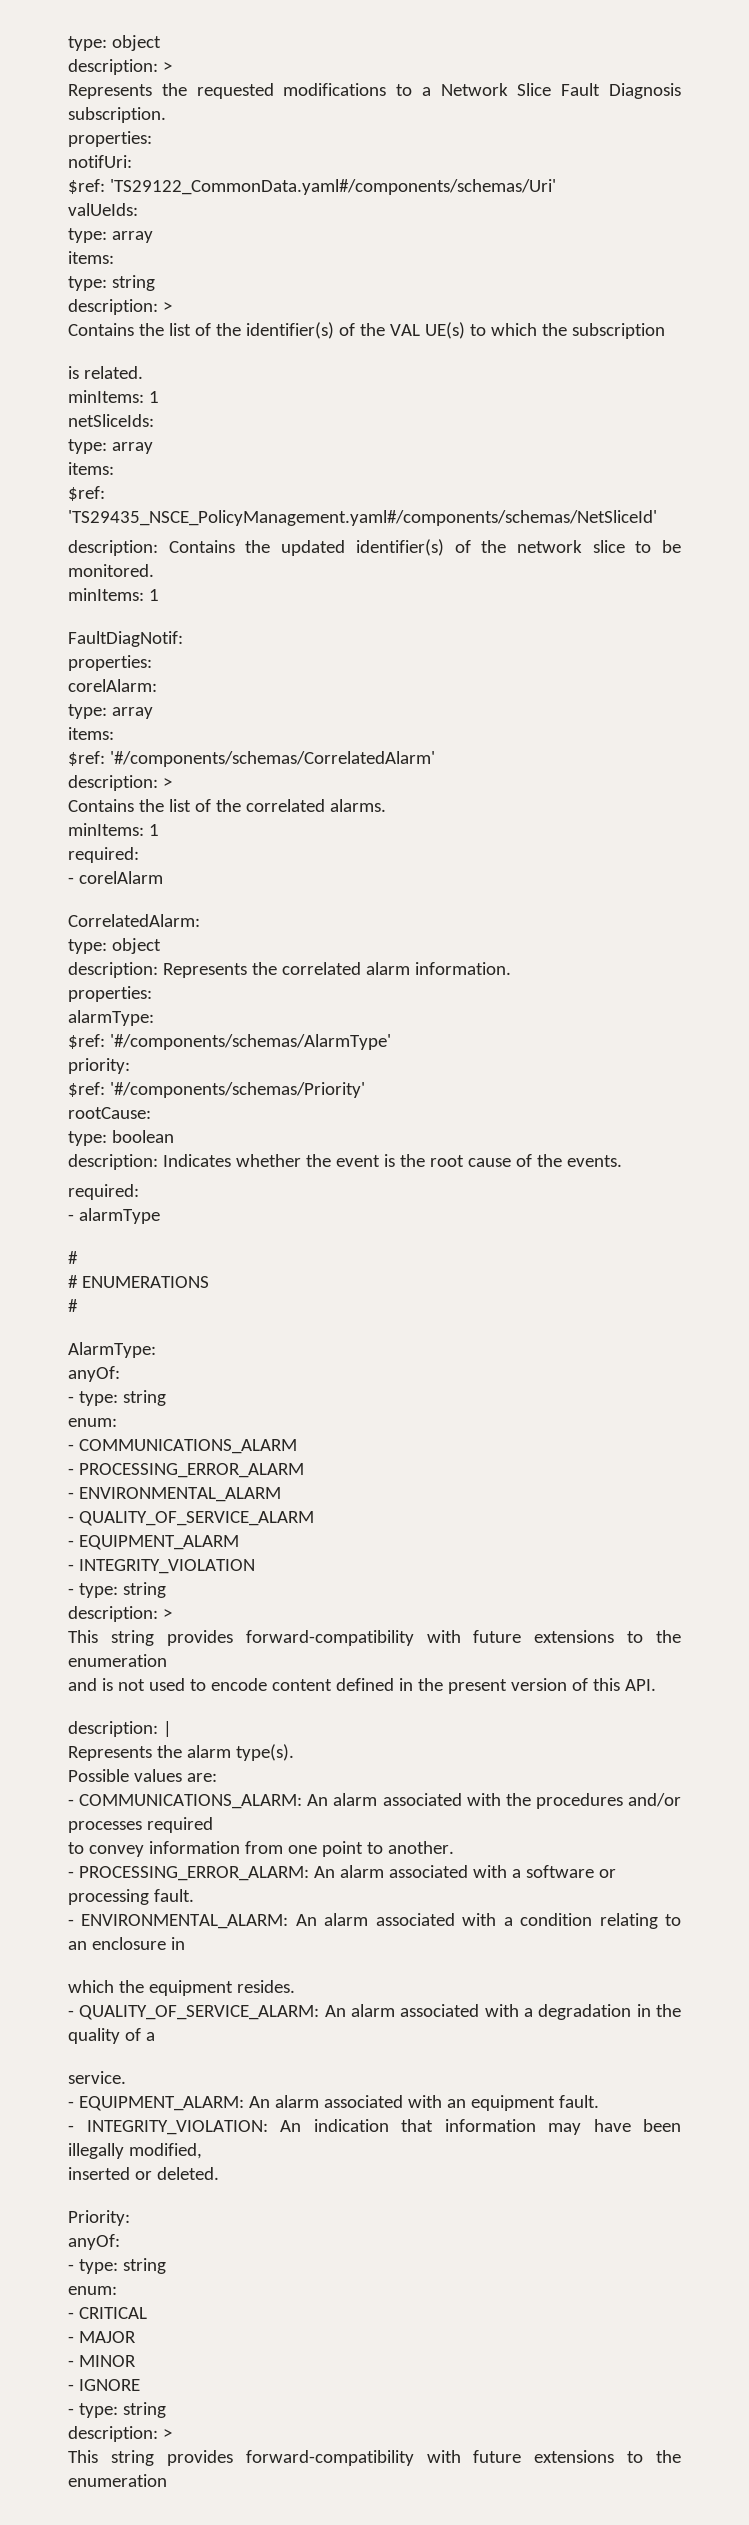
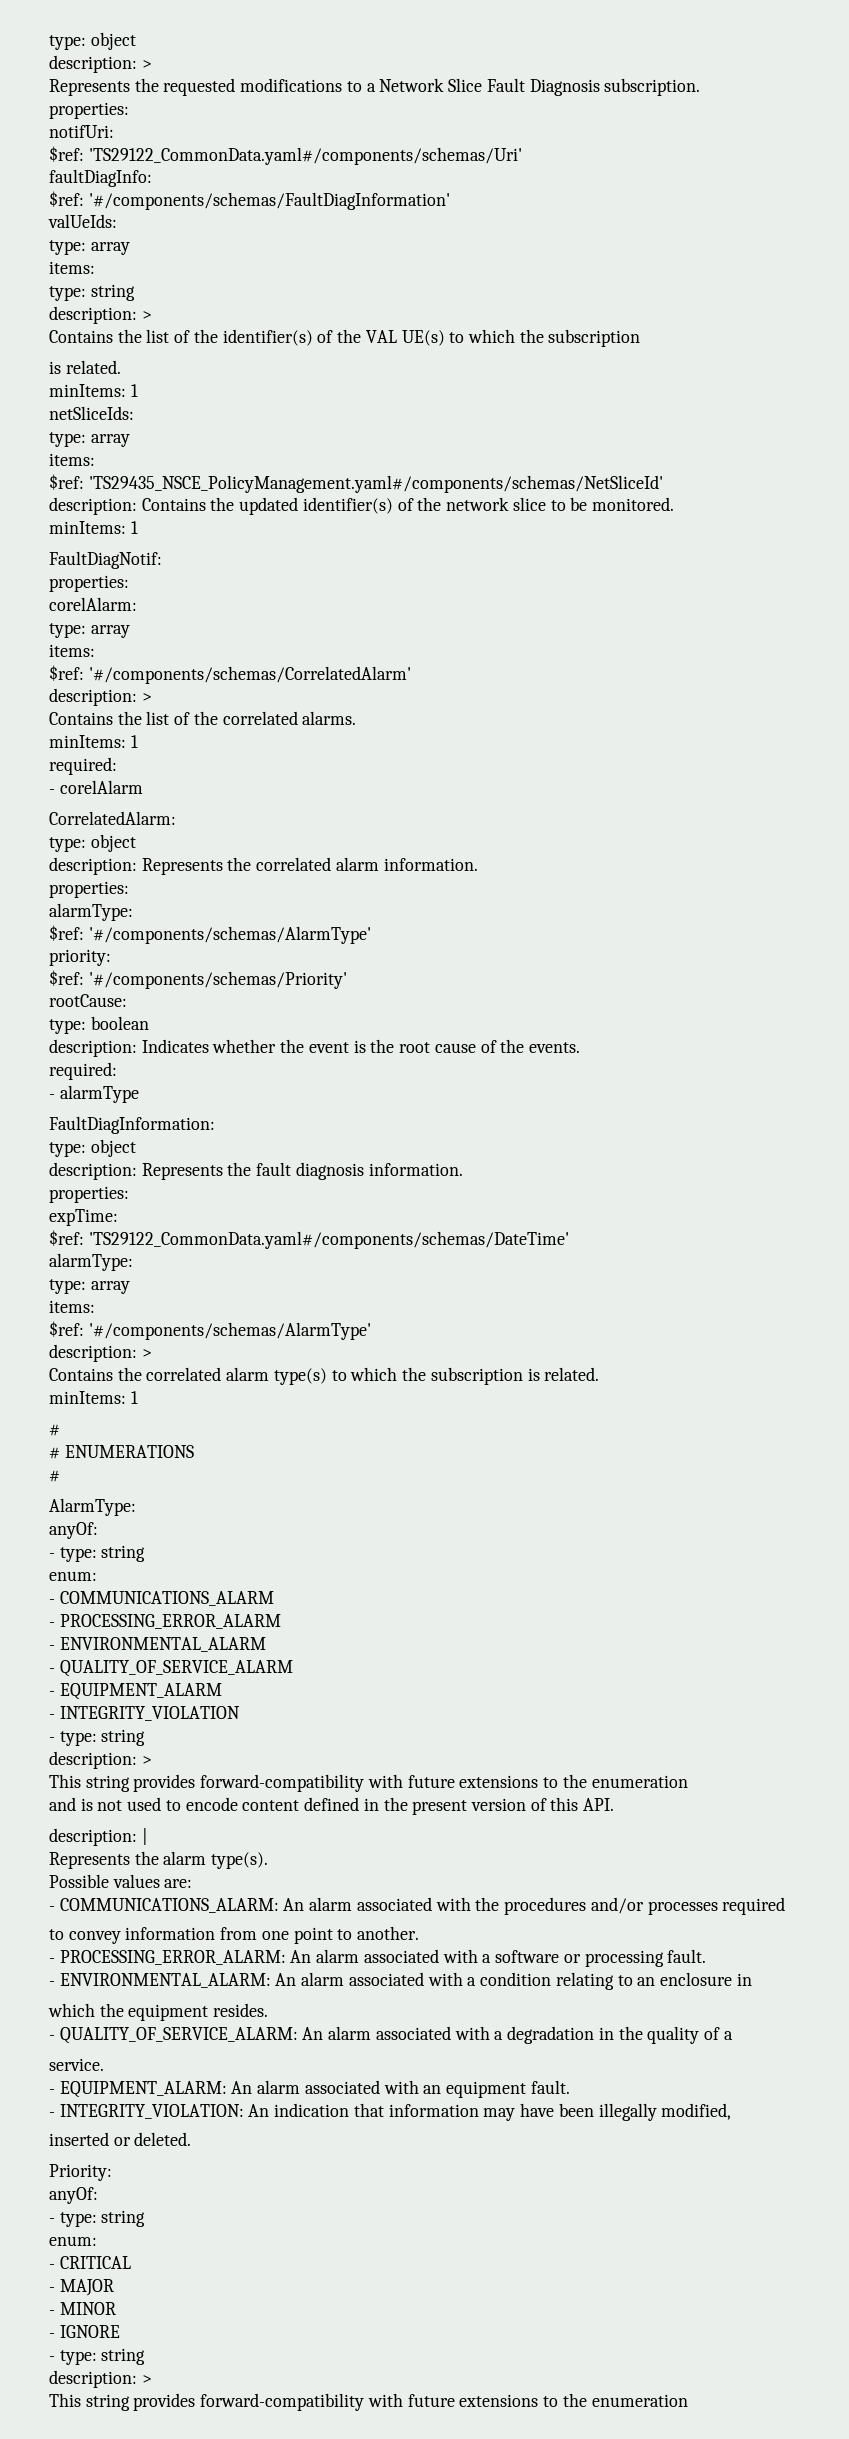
(556, 187) none -> [49,169,152,187] [49,191,450,210] // faultDiagInfo: // $ref: '#/components/schemas/FaultDiagInformation'
(160, 1216) none -> [49,1116,215,1134] [49,1139,136,1157] [49,1162,463,1180] [49,1186,129,1203] [49,1209,118,1226] [49,1230,569,1249] [49,1253,133,1271] [49,1279,130,1294] [49,1300,95,1313] [49,1321,371,1340] [49,1344,152,1362] [49,1367,600,1385] [49,1391,138,1404] // FaultDiagInformation: // type: object // description: Represents the fault diagnosis information. // properties: // expTime: // $ref: 'TS29122_CommonData.yaml#/components/schemas/DateTime' // alarmType: // type: array // items: // $ref: '#/components/schemas/AlarmType' // description: > // Contains the correlated alarm type(s) to which the subscription is related. // minItems: 1

